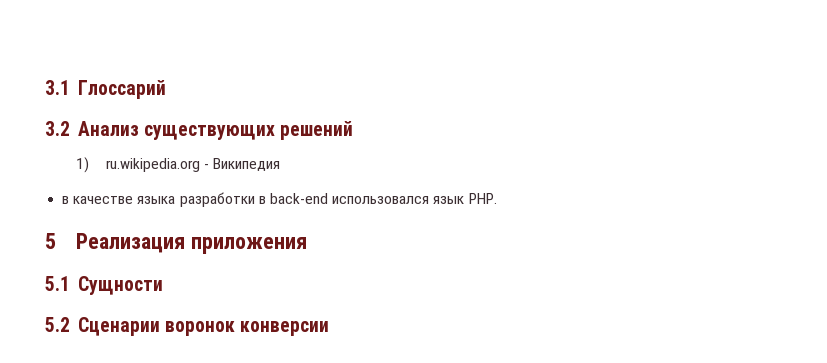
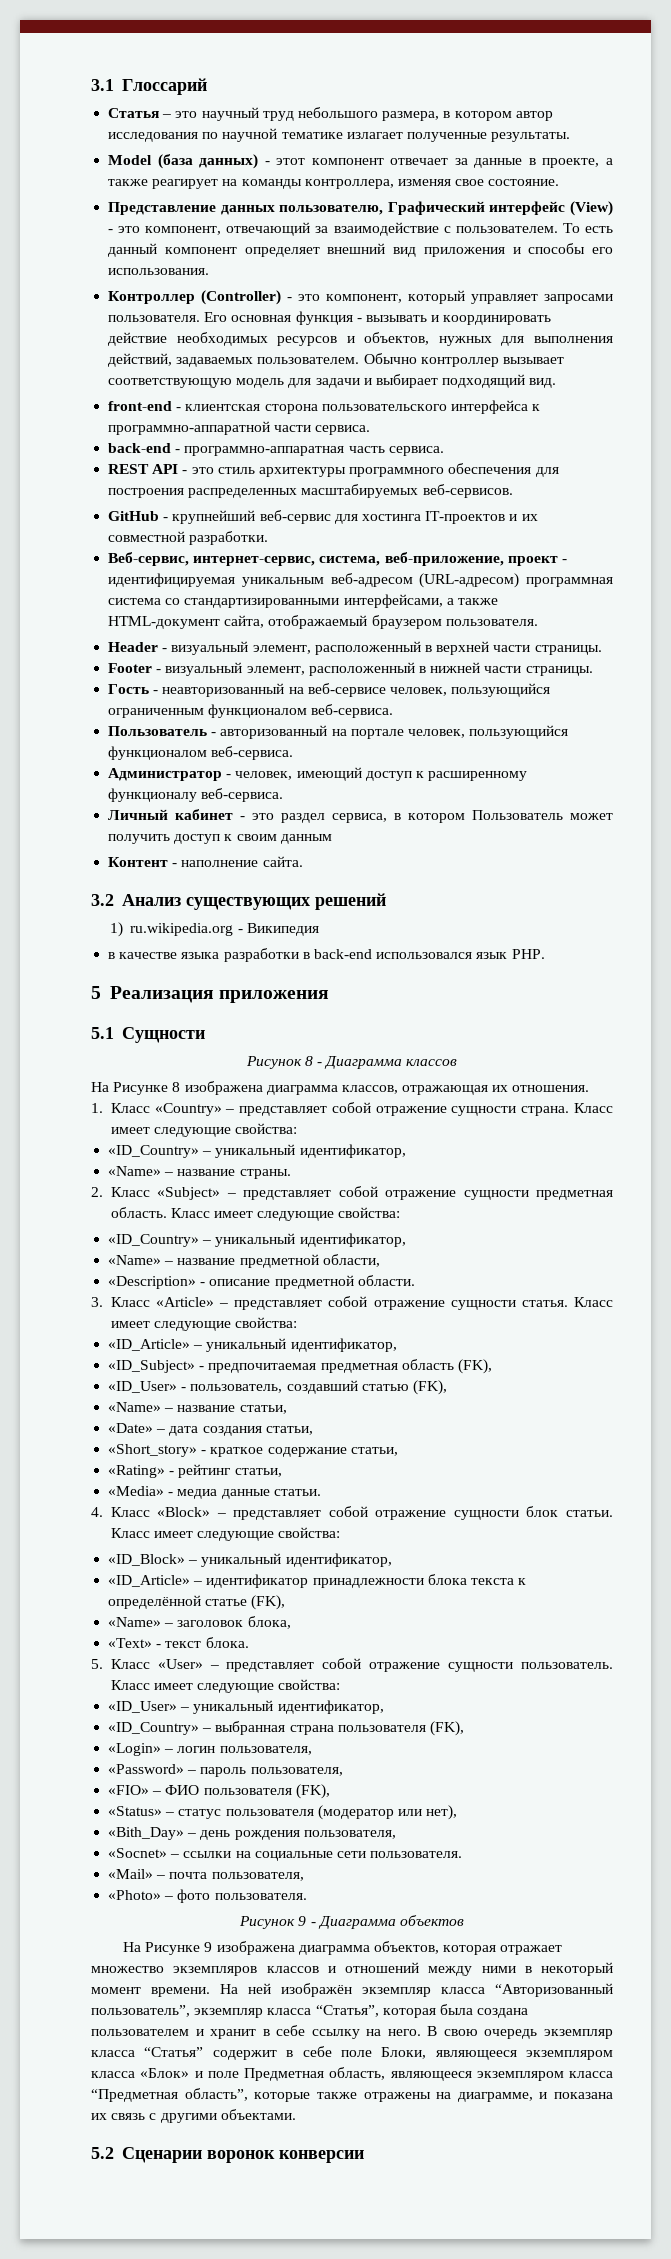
(166, 89) none -> [108,107,553,121] [108,128,571,142] [108,154,614,169] [108,179,560,189] [108,201,613,216] [108,222,613,236] [108,243,613,257] [108,268,210,275] [108,290,613,305] [108,311,552,325] [108,332,613,346] [108,353,564,367] [108,374,557,388] [108,400,541,414] [108,421,371,435] [108,443,444,456] [108,463,559,477] [108,484,513,498] [108,510,538,524] [108,531,269,545] [108,552,567,566] [108,573,613,588] [108,594,498,608] [108,615,538,629] [108,641,602,655] [108,662,593,676] [108,683,551,697] [108,704,394,718] [108,725,569,739] [108,746,294,760] [108,767,528,781] [108,788,284,802] [108,809,613,823] [108,834,332,844] [108,856,303,867] // Статья – это научный труд небольшого размера, в котором автор исследования по научной тематике излагает полученные результаты. // Model (база данных) - этот компонент отвечает за данные в проекте, а также реагирует на команды контроллера, изменяя свое состояние. // Представление данных пользователю, Графический интерфейс (View) - это компонент, отвечающий за взаимодействие с пользователем. То есть данный компонент определяет внешний вид приложения и способы его использования. // Контроллер (Controller) - это компонент, который управляет запросами пользователя. Его основная функция - вызывать и координировать действие необходимых ресурсов и объектов, нужных для выполнения действий, задаваемых пользователем. Обычно контроллер вызывает соответствующую модель для задачи и выбирает подходящий вид. // front-end - клиентская сторона пользовательского интерфейса к программно-аппаратной части сервиса. // back-end - программно-аппаратная часть сервиса. // REST API - это стиль архитектуры программного обеспечения для построения распределенных масштабируемых веб-сервисов. // GitHub - крупнейший веб-сервис для хостинга IT-проектов и их совместной разработки. // Веб-сервис, интернет-сервис, система, веб-приложение, проект - идентифицируемая уникальным веб-адресом (URL-адресом) программная система со стандартизированными интерфейсами, а также HTML-документ сайта, отображаемый браузером пользователя. // Header - визуальный элемент, расположенный в верхней части страницы. // Footer - визуальный элемент, расположенный в нижней части страницы. // Гость - неавторизованный на веб-сервисе человек, пользующийся ограниченным функционалом веб-сервиса. // Пользователь - авторизованный на портале человек, пользующийся функционалом веб-сервиса. // Администратор - человек, имеющий доступ к расширенному функционалу веб-сервиса. // Личный кабинет - это раздел сервиса, в котором Пользователь может получить доступ к своим данным // Контент - наполнение сайта.
(163, 285) none -> [245,1056,458,1069] [91,1081,590,1095] [91,1102,613,1116] [110,1123,298,1137] [108,1144,406,1158] [108,1166,291,1179] [91,1186,613,1200] [110,1207,401,1221] [108,1233,406,1247] [108,1254,380,1268] [108,1275,415,1289] [91,1296,613,1310] [110,1317,298,1331] [108,1338,397,1352] [108,1359,492,1374] [108,1380,447,1395] [108,1402,287,1414] [108,1423,313,1436] [108,1444,398,1457] [108,1464,282,1478] [108,1486,321,1499] [91,1506,613,1520] [110,1527,341,1541] [108,1553,392,1567] [108,1574,527,1588] [108,1595,286,1610] [108,1616,291,1629] [108,1637,249,1648] [91,1658,613,1672] [110,1679,341,1693] [108,1700,384,1714] [108,1721,464,1736] [108,1743,312,1756] [108,1764,343,1777] [108,1784,330,1799] [108,1805,458,1820] [108,1827,396,1840] [108,1848,463,1861] [108,1869,304,1881] [108,1889,307,1903] [239,1915,464,1929] [123,1941,563,1955] [91,1962,613,1976] [91,1983,613,1997] [91,2004,529,2018] [91,2025,613,2039] [91,2046,613,2060] [91,2067,613,2081] [91,2088,613,2102] [91,2109,296,2123] // Рисунок 8 - Диаграмма классов // На Рисунке 8 изображена диаграмма классов, отражающая их отношения. // 1. Класс «Country» – представляет собой отражение сущности страна. Класс имеет следующие свойства: // «ID_Country» – уникальный идентификатор, // «Name» – название страны. // 2. Класс «Subject» – представляет собой отражение сущности предметная область. Класс имеет следующие свойства: // «ID_Country» – уникальный идентификатор, // «Name» – название предметной области, // «Description» - описание предметной области. // 3. Класс «Article» – представляет собой отражение сущности статья. Класс имеет следующие свойства: // «ID_Article» – уникальный идентификатор, // «ID_Subject» - предпочитаемая предметная область (FK), // «ID_User» - пользователь, создавший статью (FK), // «Name» – название статьи, // «Date» – дата создания статьи, // «Short_story» - краткое содержание статьи, // «Rating» - рейтинг статьи, // «Media» - медиа данные статьи. // 4. Класс «Block» – представляет собой отражение сущности блок статьи. Класс имеет следующие свойства: // «ID_Block» – уникальный идентификатор, // «ID_Article» – идентификатор принадлежности блока текста к определённой статье (FK), // «Name» – заголовок блока, // «Text» - текст блока. // 5. Класс «User» – представляет собой отражение сущности пользователь. Класс имеет следующие свойства: // «ID_User» – уникальный идентификатор, // «ID_Country» – выбранная страна пользователя (FK), // «Login» – логин пользователя, // «Password» – пароль пользователя, // «FIO» – ФИО пользователя (FK), // «Status» – статус пользователя (модератор или нет), // «Bith_Day» – день рождения пользователя, // «Socnet» – ссылки на социальные сети пользователя. // «Mail» – почта пользователя, // «Photo» – фото пользователя. // Рисунок 9 - Диаграмма объектов // На Рисунке 9 изображена диаграмма объектов, которая отражает множество экземпляров классов и отношений между ними в некоторый момент времени. На ней изображён экземпляр класса “Авторизованный пользователь”, экземпляр класса “Статья”, которая была создана пользователем и хранит в себе ссылку на него. В свою очередь экземпляр класса “Статья” содержит в себе поле Блоки, являющееся экземпляром класса «Блок» и поле Предметная область, являющееся экземпляром класса “Предметная область”, которые также отражены на диаграмме, и показана их связь с другими объектами.

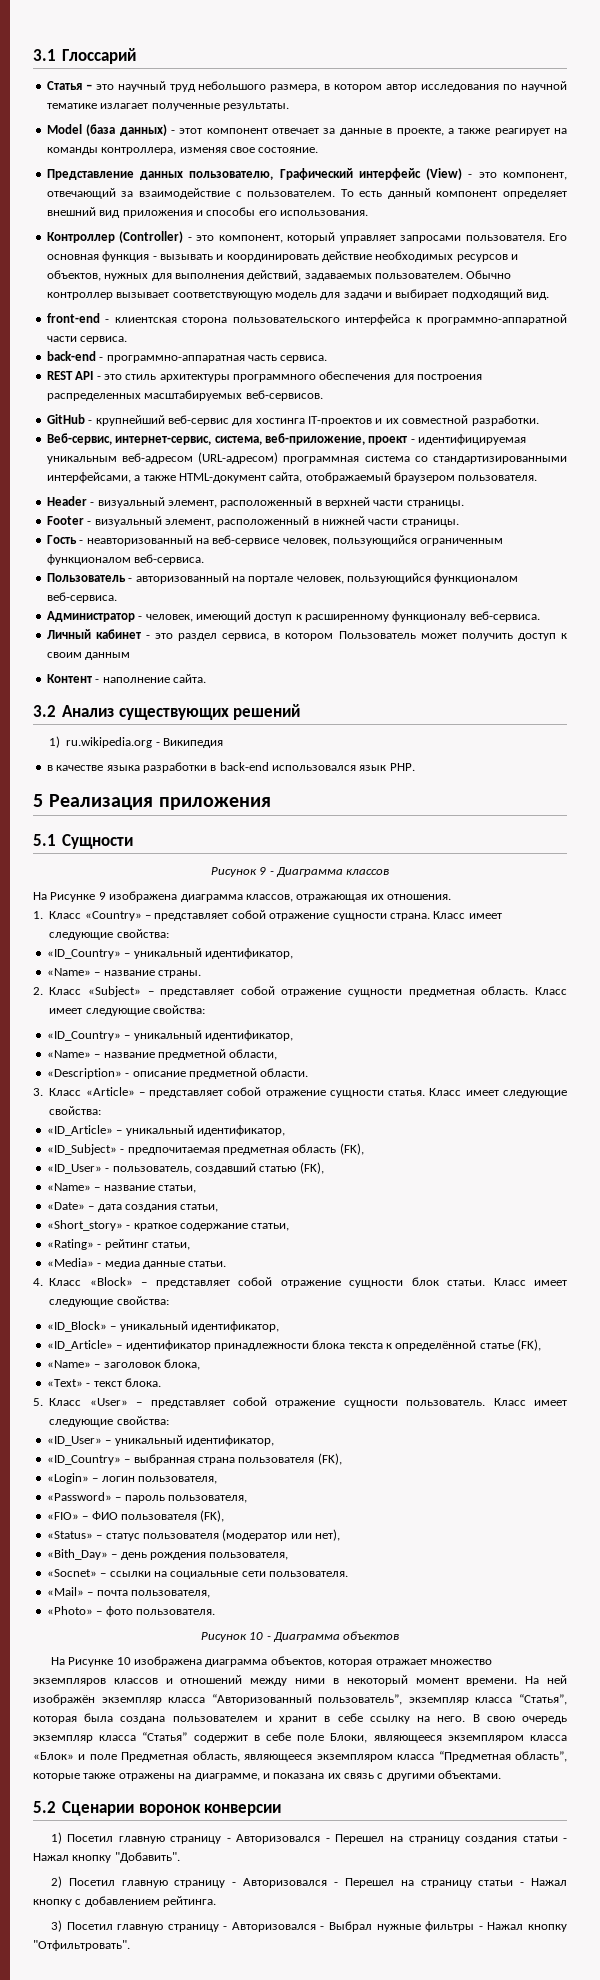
[304,1056,313,1066] 8 -> [259,867,267,875] 9
[172,1082,181,1092] 8 -> [98,892,106,900] 9
[298,1916,307,1926] 9 -> [249,1632,264,1640] 10
[204,1942,213,1952] 9 -> [116,1657,131,1665] 10
(364, 2156) none -> [50,1832,567,1844] [33,1852,180,1863] [50,1876,567,1888] [33,1896,217,1907] [50,1920,567,1932] [33,1940,130,1951] // 1) Посетил главную страницу - Авторизовался - Перешел на страницу создания статьи - Нажал кнопку "Добавить". // 2) Посетил главную страницу - Авторизовался - Перешел на страницу статьи - Нажал кнопку с добавлением рейтинга. // 3) Посетил главную страницу - Авторизовался - Выбрал нужные фильтры - Нажал кнопку "Отфильтровать".

